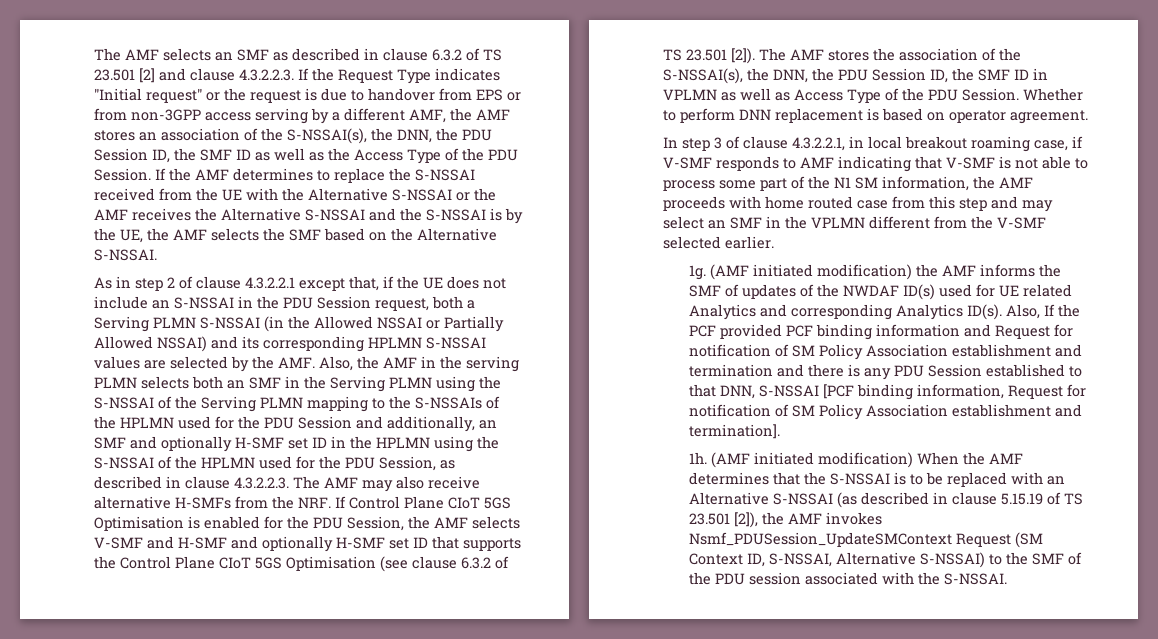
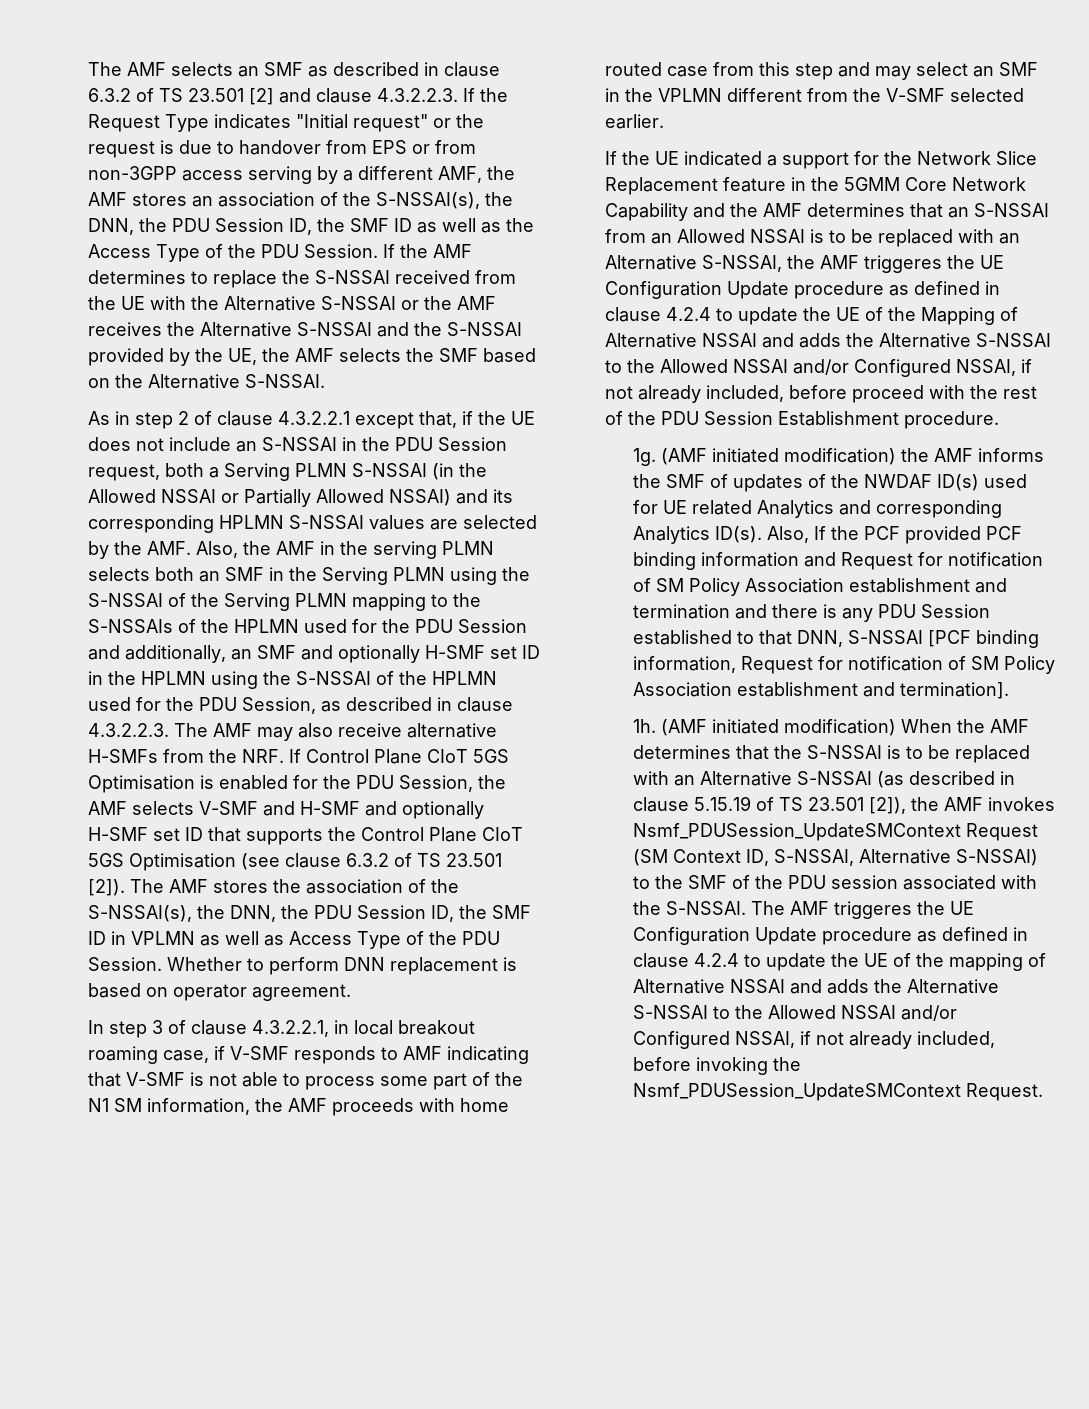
[489,208,502,221] is -> [87,348,164,366] provided
(774, 242) none -> [604,151,1037,169] [604,177,1026,195] [604,203,1049,221] [604,229,1020,247] [604,255,1004,273] [604,281,1000,299] [604,307,1018,325] [604,333,1051,348] [604,359,1032,377] [604,385,1037,403] [604,411,999,429] // If the UE indicated a support for the Network Slice Replacement feature in the 5GMM Core Network Capability and the AMF determines that an S-NSSAI from an Allowed NSSAI is to be replaced with an Alternative S-NSSAI, the AMF triggeres the UE Configuration Update procedure as defined in clause 4.2.4 to update the UE of the Mapping of Alternative NSSAI and adds the Alternative S-NSSAI to the Allowed NSSAI and/or Configured NSSAI, if not already included, before proceed with the rest of the PDU Session Establishment procedure.
(1008, 579) none -> [751,901,975,919] [633,927,1029,945] [633,953,1047,971] [633,979,1000,994] [633,1005,958,1021] [633,1031,996,1049] [633,1057,802,1075] [633,1083,1044,1101] The AMF triggeres the UE Configuration Update procedure as defined in clause 4.2.4 to update the UE of the mapping of Alternative NSSAI and adds the Alternative S-NSSAI to the Allowed NSSAI and/or Configured NSSAI, if not already included, before invoking the Nsmf_PDUSession_UpdateSMContext Request.

